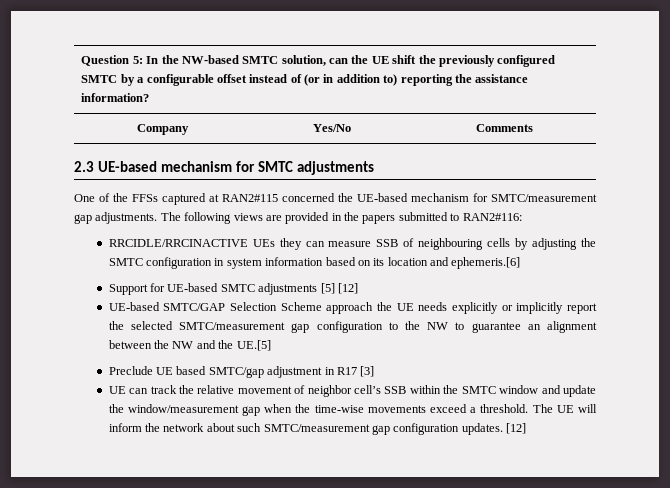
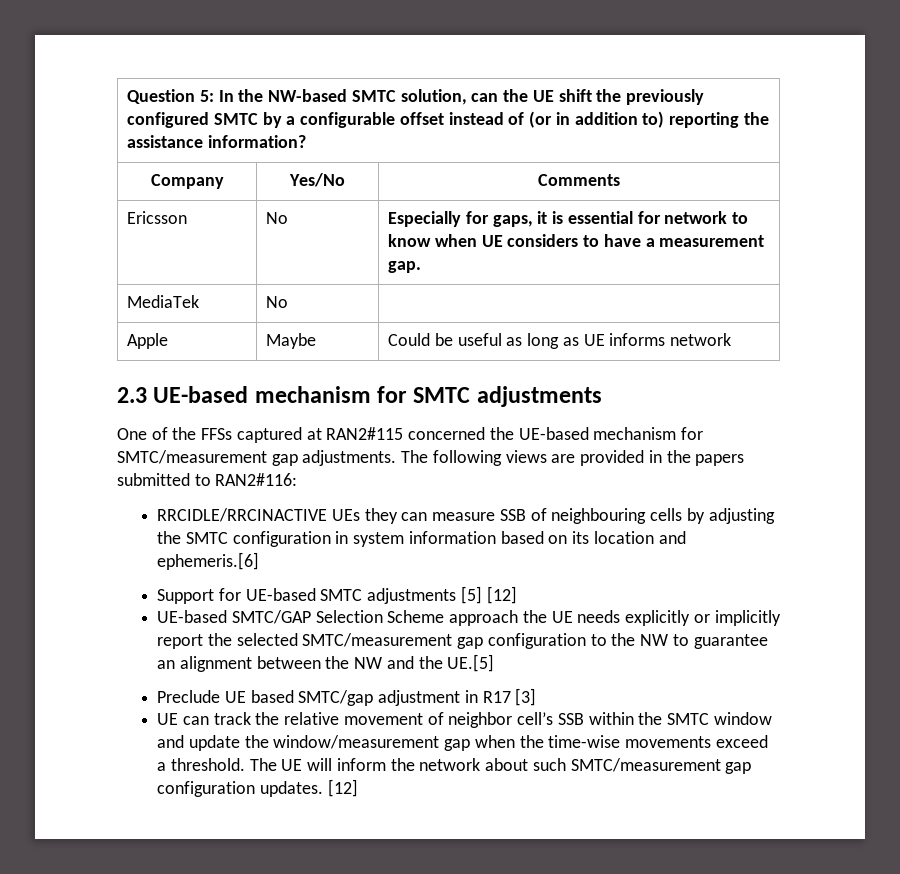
(533, 128) none -> [127,211,188,224] [266,212,289,224] [388,211,749,227] [388,234,765,247] [388,261,422,273] [127,295,200,308] [266,296,289,308] [127,333,169,349] [266,333,317,349] [388,333,732,349] // Ericsson | No | Especially for gaps, it is essential for network to know when UE considers to have a measurement gap. // MediaTek | No | // Apple | Maybe | Could be useful as long as UE informs network

